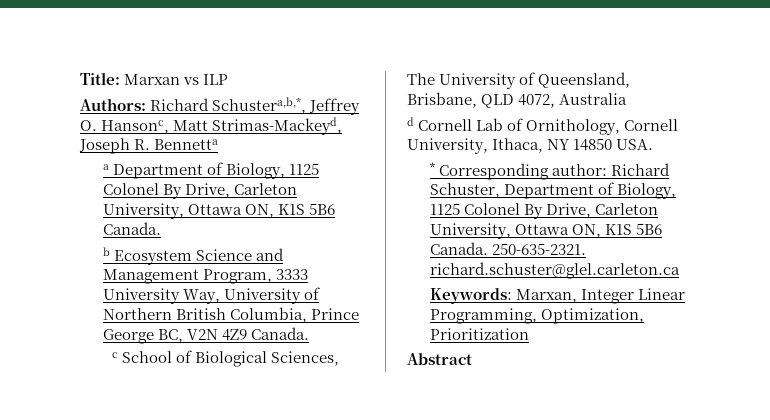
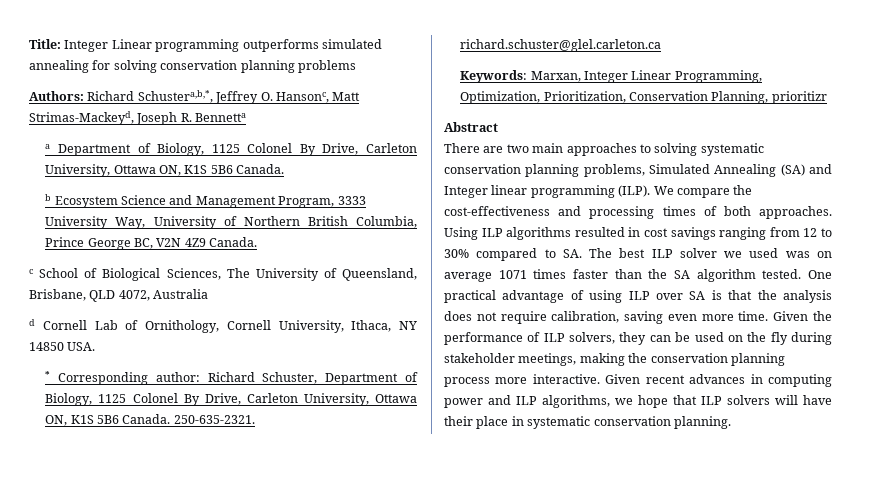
[124,74,229,85] Marxan vs ILP -> [64,39,382,52] [29,60,356,73] Integer Linear programming outperforms simulated annealing for solving conservation planning problems
[430,328,530,340] [407,353,472,365] Prioritization // Abstract -> [543,91,827,104] [444,122,498,132] [444,143,764,156] [444,164,832,177] [444,185,753,198] [444,206,832,219] [444,227,833,240] [444,248,832,261] [444,269,832,282] [444,290,832,303] [444,311,832,324] [444,332,832,345] [444,353,785,366] [444,374,832,387] [444,395,832,408] [444,416,731,429] Prioritization, Conservation Planning, prioritizr // Abstract // There are two main approaches to solving systematic conservation planning problems, Simulated Annealing (SA) and Integer linear programming (ILP). We compare the cost-effectiveness and processing times of both approaches. Using ILP algorithms resulted in cost savings ranging from 12 to 30% compared to SA. The best ILP solver we used was on average 1071 times faster than the SA algorithm tested. One practical advantage of using ILP over SA is that the analysis does not require calibration, saving even more time. Given the performance of ILP solvers, they can be used on the fly during stakeholder meetings, making the conservation planning process more interactive. Given recent advances in computing power and ILP algorithms, we hope that ILP solvers will have their place in systematic conservation planning.

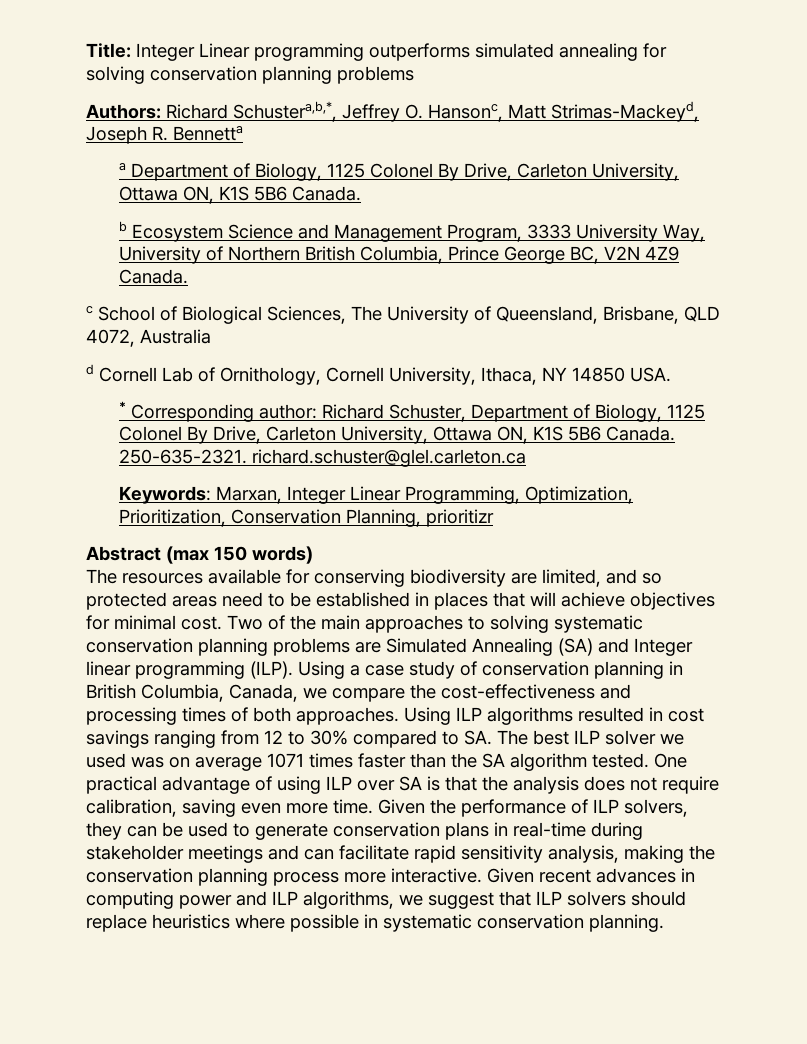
[444,143,529,153] // There are two -> [166,546,313,564] [86,569,662,587] [86,592,715,610] [86,615,316,630] (max 150 words) // The resources available for conserving biodiversity are limited, and so protected areas need to be established in places that will achieve objectives for minimal cost. Two of the
[583,164,645,177] problems, -> [273,638,381,656] problems are
[653,186,674,195] We -> [298,661,683,679] [86,684,327,702] Using a case study of conservation planning in British Columbia, Canada, we
[727,332,832,345] [444,353,577,366] on the fly during stakeholder meetings, -> [233,822,643,840] [86,845,619,863] to generate conservation plans in real-time during stakeholder meetings and can facilitate rapid sensitivity analysis,
[638,395,668,408] hope -> [428,892,494,909] suggest
[775,395,832,405] [444,416,509,429] will have their place -> [631,891,686,906] [86,914,359,932] should replace heuristics where possible

